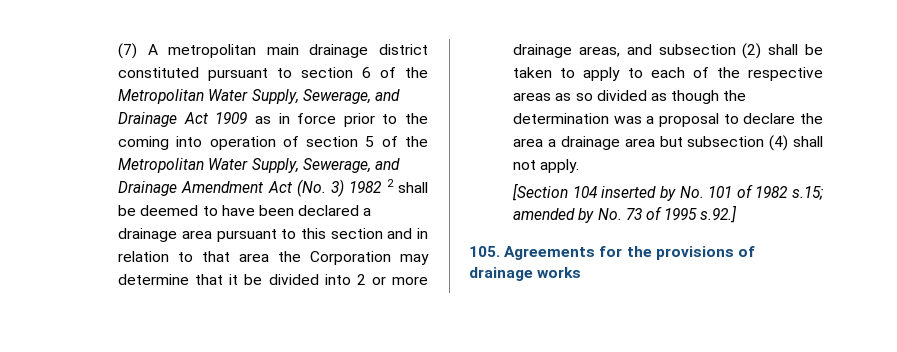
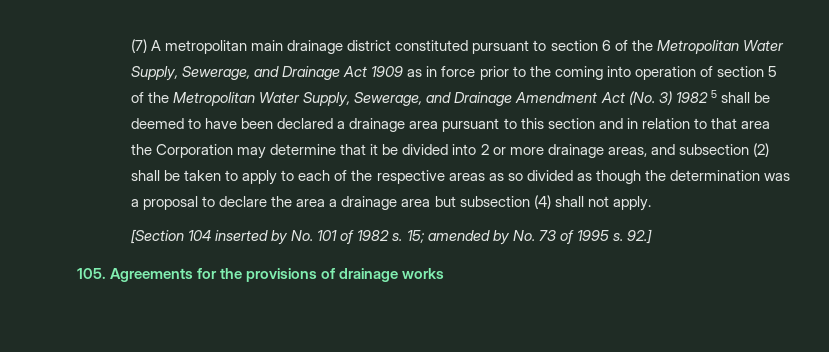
[386,179,394,187] 2 -> [710,90,717,98] 5
[792,186,823,200] s.15; -> [392,230,425,243] s. 15;
[700,205,738,223] s.92.] -> [612,229,652,244] s. 92.]

